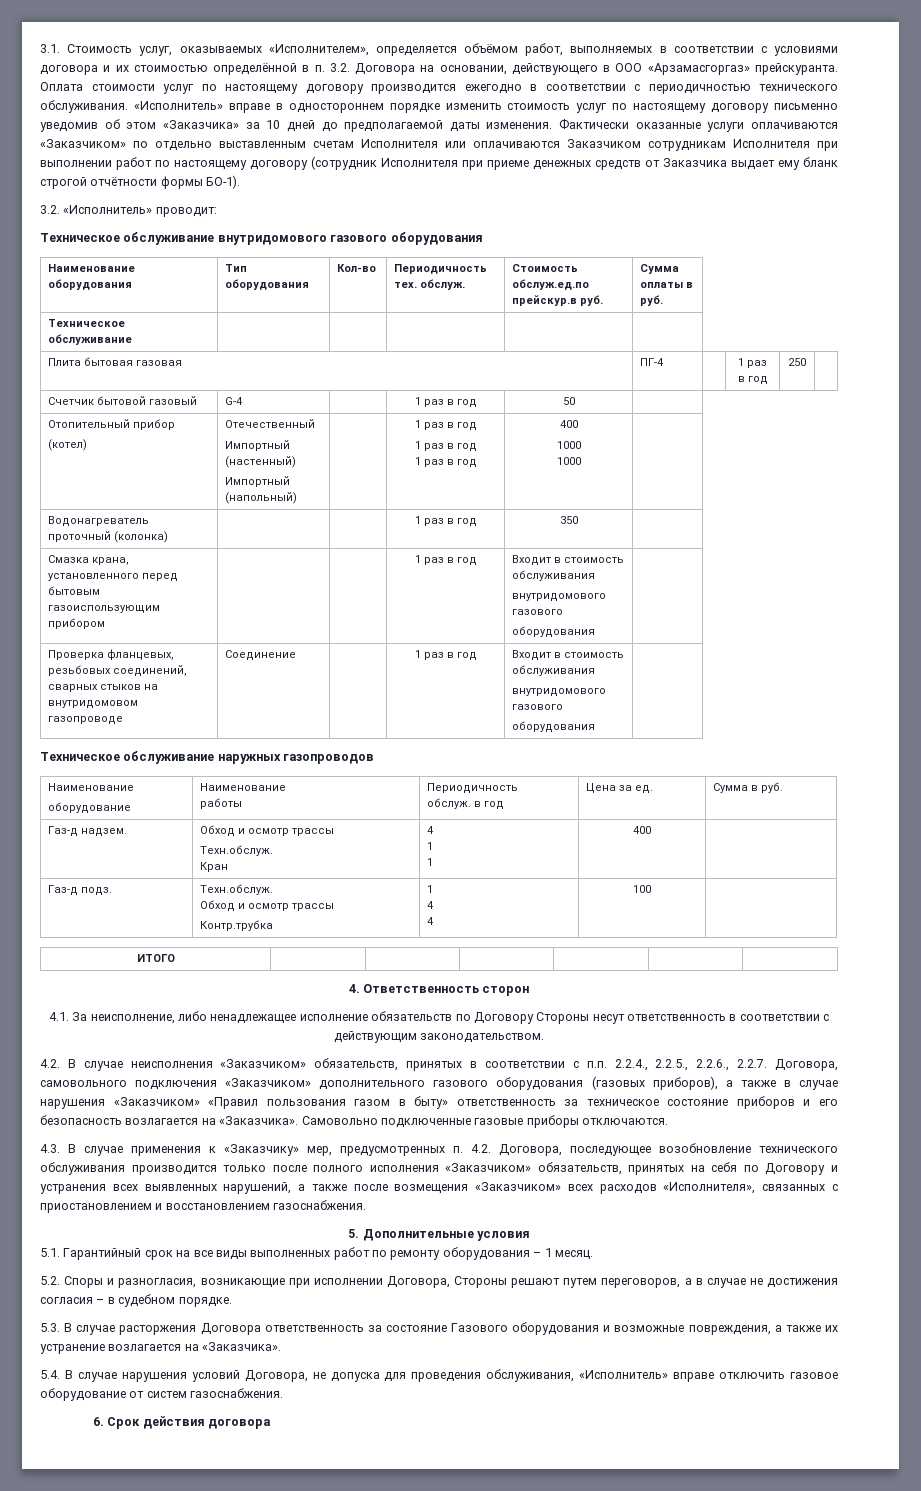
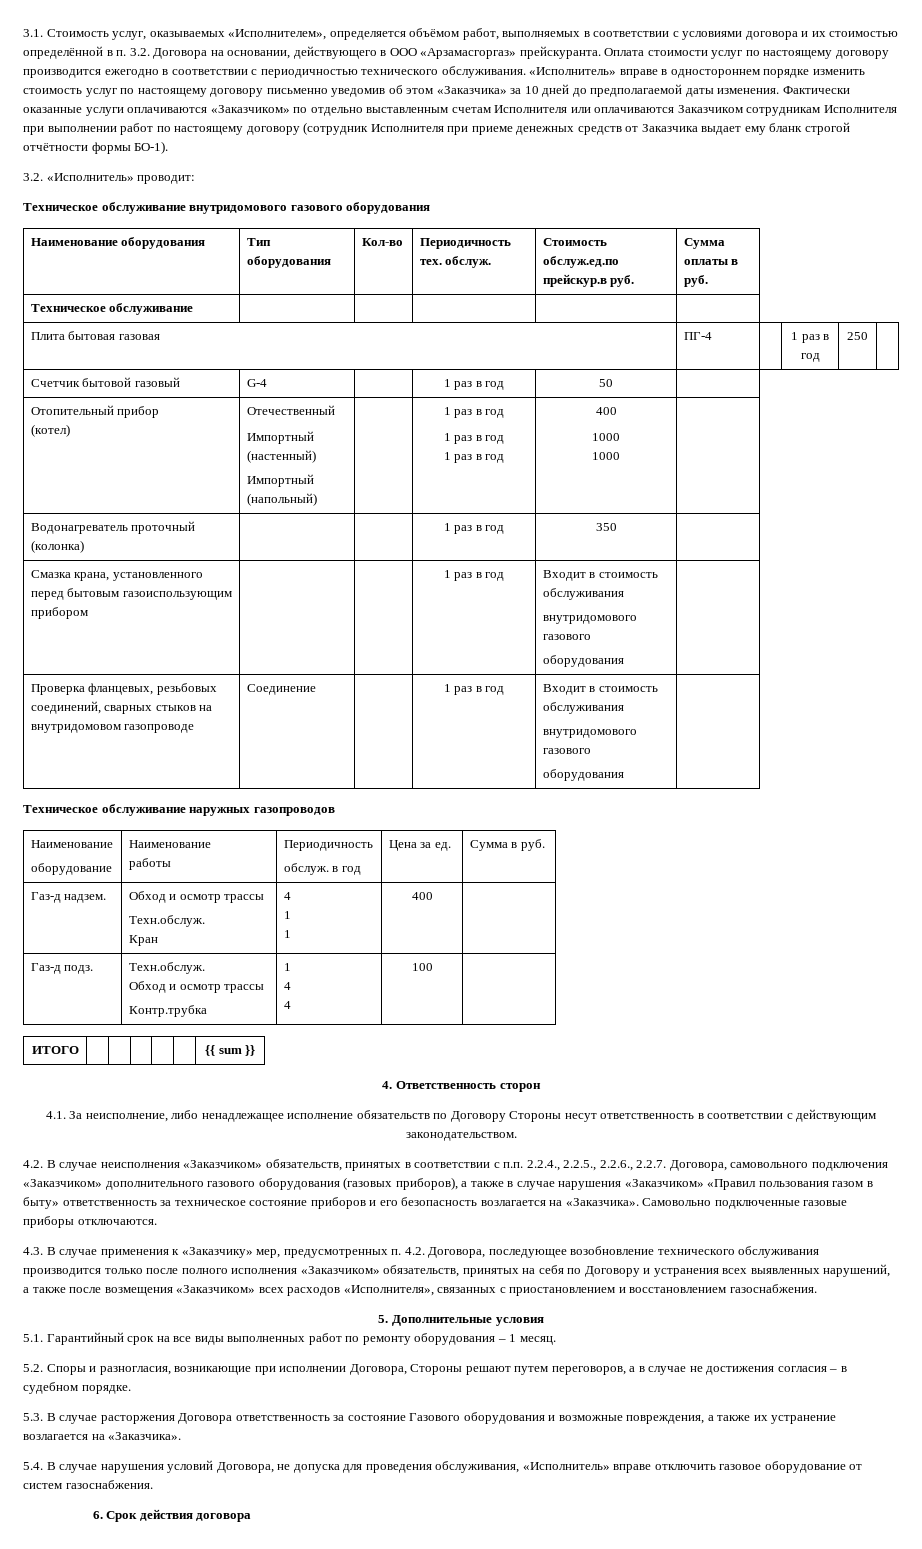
(175, 958) none -> [204,1045,256,1056] {{ sum }}

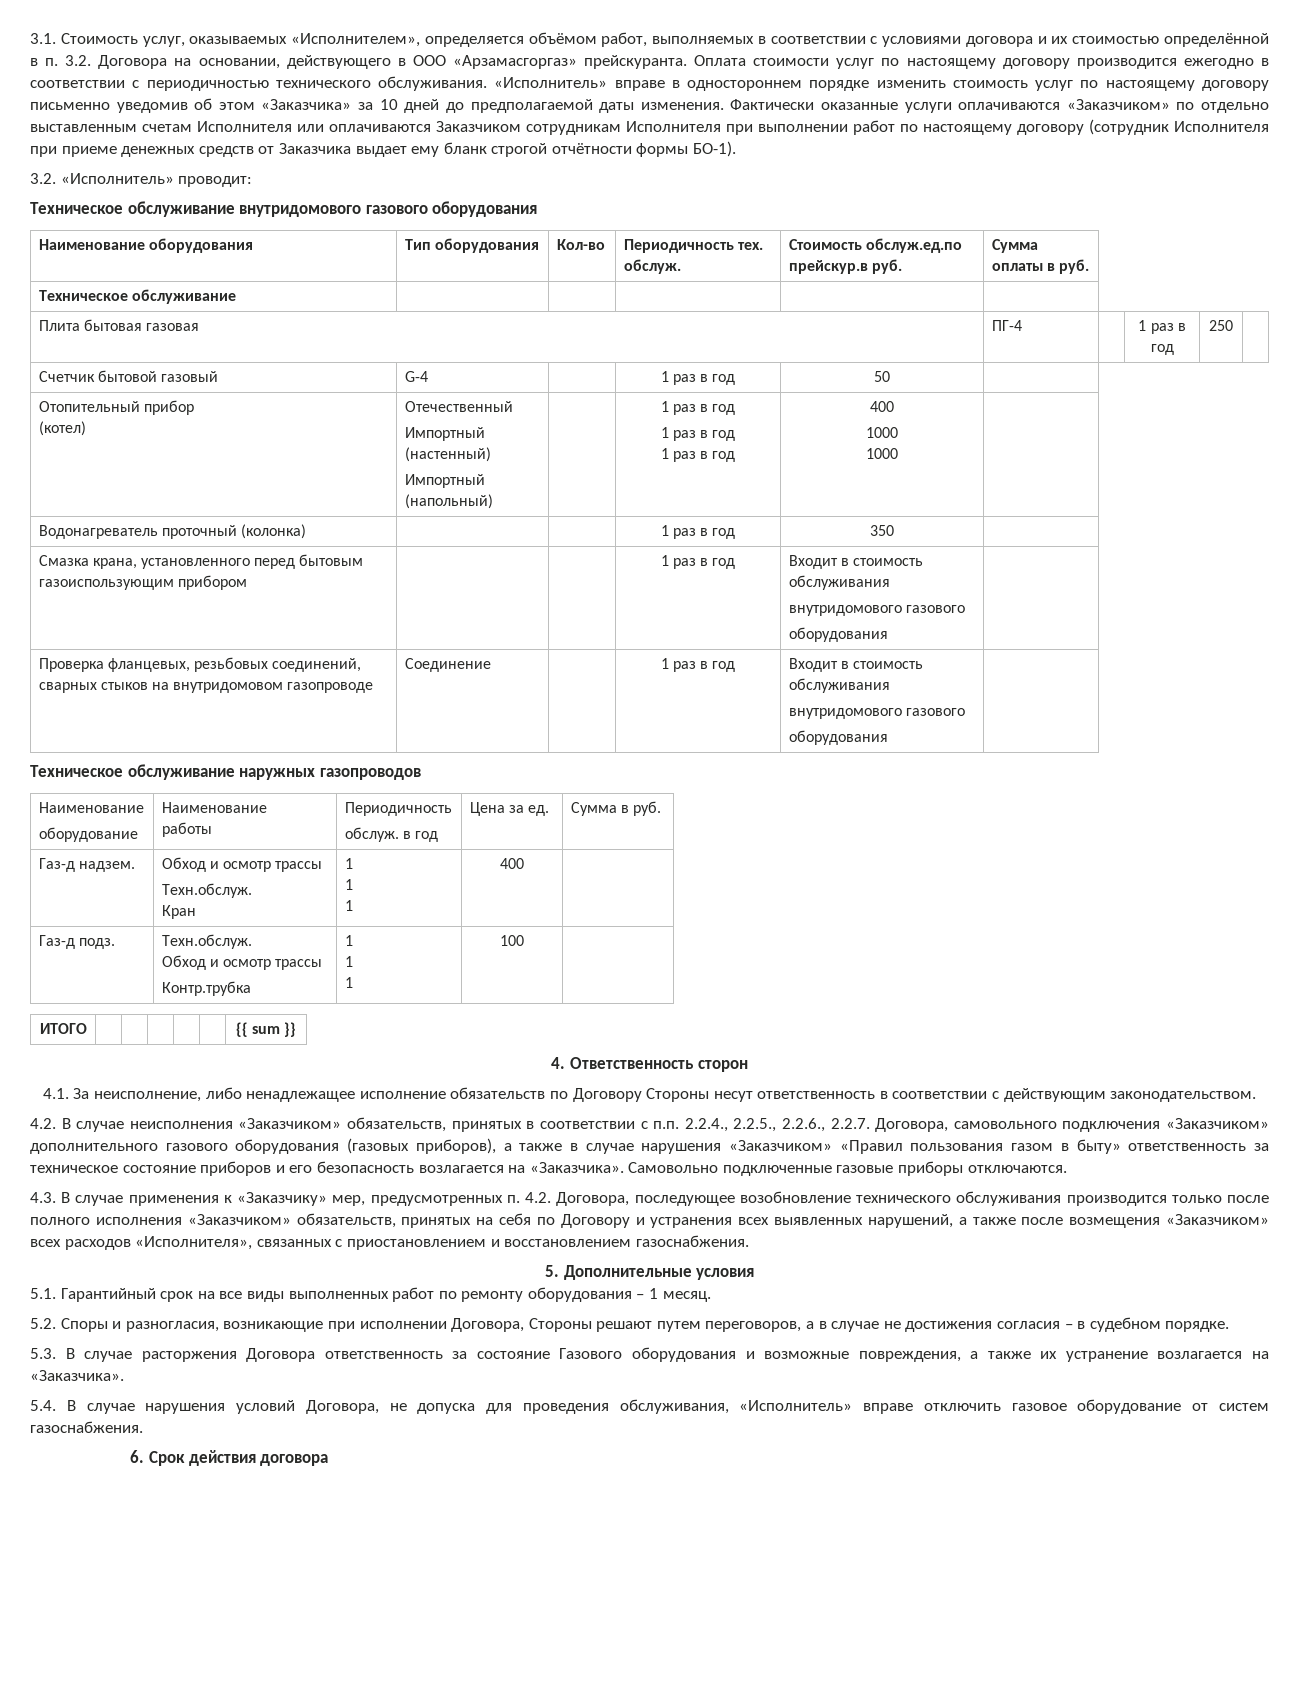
[283,892,291,900] 4 -> [344,858,353,869] 1
[283,982,291,990] [283,1001,291,1009] 4 // 4 -> [344,956,353,967] [344,977,353,988] 1 // 1

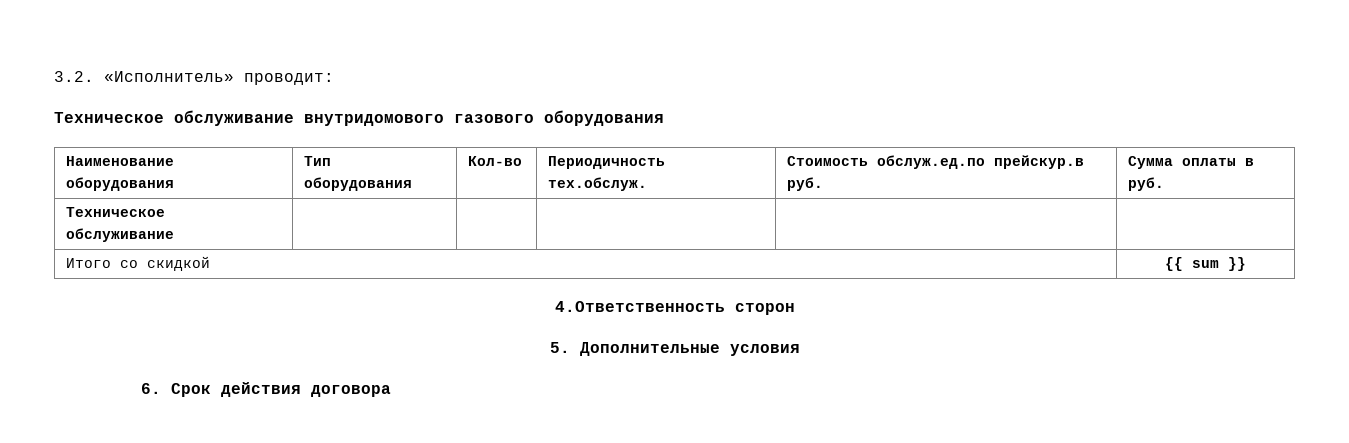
[30,32,1269,47] [30,55,1269,69] [30,76,1269,91] [30,98,1269,113] [30,119,1269,135] [30,141,737,157] 3.1. Стоимость услуг, оказываемых «Исполнителем», определяется объёмом работ, выполняемых в соответствии с условиями договора и их стоимостью определённой в п. 3.2. Договора на основании, действующего в ООО «Арзамасгоргаз» прейскуранта. Оплата стоимости услуг по настоящему договору производится ежегодно в соответствии с периодичностью технического обслуживания. «Исполнитель» вправе в одностороннем порядке изменить стоимость услуг по настоящему договору письменно уведомив об этом «Заказчика» за 10 дней до предполагаемой даты изменения. Фактически оказанные услуги оплачиваются «Заказчиком» по отдельно выставленным счетам Исполнителя или оплачиваются Заказчиком сотрудникам Исполнителя при выполнении работ по настоящему договору (сотрудник Исполнителя при приеме денежных средств от Заказчика выдает ему бланк строгой отчётности формы БО-1). // -> (54, 76) none
[737,242,763,250] [623,259,681,274] тех. обслуж. -> [548,177,648,191] тех.обслуж.
[38,319,200,331] [991,320,1022,331] [1138,320,1186,334] [1150,344,1174,355] [1209,320,1233,331] [38,370,219,382] [404,371,428,382] [660,371,736,385] [874,371,890,382] [38,400,194,415] [38,421,86,436] [404,401,513,412] [404,427,485,441] [404,447,491,462] [404,474,485,488] [404,494,493,509] [660,401,736,415] [660,427,736,441] [660,448,736,462] [870,401,894,412] [866,427,898,438] [866,448,898,459] [38,524,307,539] [660,525,736,539] [870,525,894,536] [38,554,364,569] [38,575,247,590] [660,555,736,569] [788,555,924,569] [788,575,890,590] [788,605,965,616] [788,627,888,642] [38,657,362,672] [38,682,374,693] [404,658,491,672] [660,658,736,672] [788,658,924,672] [788,678,890,693] [788,708,965,719] [788,730,888,745] [30,764,421,780] [38,802,144,813] [38,827,138,842] [161,802,267,813] [161,822,212,837] [344,802,452,816] [344,827,439,842] [469,802,550,816] [570,801,662,816] [38,858,135,872] [161,857,323,872] [161,883,252,898] [161,905,196,919] [344,858,353,869] [344,879,353,890] [344,900,353,911] [500,858,524,869] [38,935,115,949] [161,934,252,949] [161,955,323,970] [161,981,251,996] [344,935,353,946] [344,956,353,967] [344,977,353,988] [500,935,524,946] [39,1023,87,1034] Плита бытовая газовая | ПГ-4 | | 1 раз в год | 250 | // Счетчик бытовой газовый | G-4 | | 1 раз в год | 50 | // Отопительный прибор // (котел) | Отечественный // Импортный (настенный) // Импортный (напольный) | | 1 раз в год // 1 раз в год // 1 раз в год | 400 // 1000 // 1000 | // Водонагреватель проточный (колонка) | | | 1 раз в год | 350 | // Смазка крана, установленного перед бытовым газоиспользующим прибором | | | 1 раз в год | Входит в стоимость обслуживания // внутридомового газового // оборудования | // Проверка фланцевых, резьбовых соединений, сварных стыков на внутридомовом газопроводе | Соединение | | 1 раз в год | Входит в стоимость обслуживания // внутридомового газового // оборудования | // Техническое обслуживание наружных газопроводов // Наименование // оборудование | Наименование // работы | Периодичность // обслуж. в год | Цена за ед. | Сумма в руб. // Газ-д надзем. | Обход и осмотр трассы // Техн.обслуж. // Кран | 1 // 1 // 1 | 400 | // Газ-д подз. | Техн.обслуж. // Обход и осмотр трассы // Контр.трубка | 1 // 1 // 1 | 100 | // ИТОГО | | | | | -> [66,256,211,271] Итого со скидкой
[551,1057,694,1069] 4. Ответственность -> [554,301,725,312] 4.Ответственность
[42,1087,1257,1102] [30,1117,1269,1132] [30,1138,1270,1154] [30,1161,1067,1176] [30,1191,1270,1206] [30,1213,1269,1228] [30,1235,749,1250] [544,1265,755,1280] [30,1287,711,1302] [30,1317,1230,1332] [30,1347,1269,1362] [30,1370,124,1381] [30,1399,1269,1414] [30,1421,143,1433] 4.1. За неисполнение, либо ненадлежащее исполнение обязательств по Договору Стороны несут ответственность в соответствии с действующим законодательством. // 4.2. В случае неисполнения «Заказчиком» обязательств, принятых в соответствии с п.п. 2.2.4., 2.2.5., 2.2.6., 2.2.7. Договора, самовольного подключения «Заказчиком» дополнительного газового оборудования (газовых приборов), а также в случае нарушения «Заказчиком» «Правил пользования газом в быту» ответственность за техническое состояние приборов и его безопасность возлагается на «Заказчика». Самовольно подключенные газовые приборы отключаются. // 4.3. В случае применения к «Заказчику» мер, предусмотренных п. 4.2. Договора, последующее возобновление технического обслуживания производится только после полного исполнения «Заказчиком» обязательств, принятых на себя по Договору и устранения всех выявленных нарушений, а также после возмещения «Заказчиком» всех расходов «Исполнителя», связанных с приостановлением и восстановлением газоснабжения. // 5. Дополнительные условия // 5.1. Гарантийный срок на все виды выполненных работ по ремонту оборудования – 1 месяц. // 5.2. Споры и разногласия, возникающие при исполнении Договора, Стороны решают путем переговоров, а в случае не достижения согласия – в судебном порядке. // 5.3. В случае расторжения Договора ответственность за состояние Газового оборудования и возможные повреждения, а также их устранение возлагается на «Заказчика». // 5.4. В случае нарушения условий Договора, не допуска для проведения обслуживания, «Исполнитель» вправе отключить газовое оборудование от систем газоснабжения. -> [549,342,800,356] 5. Дополнительные условия

